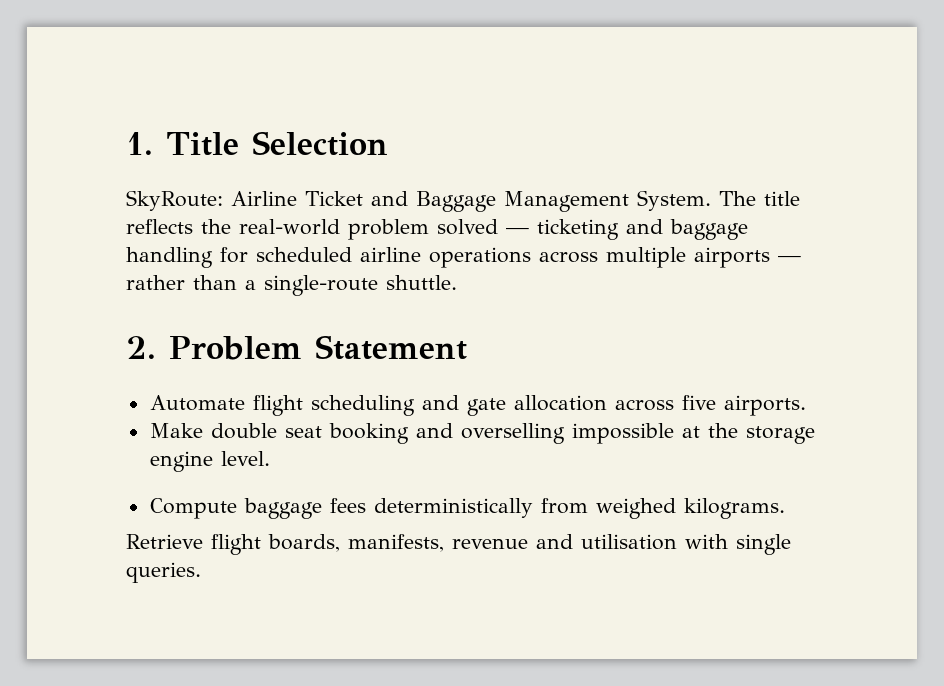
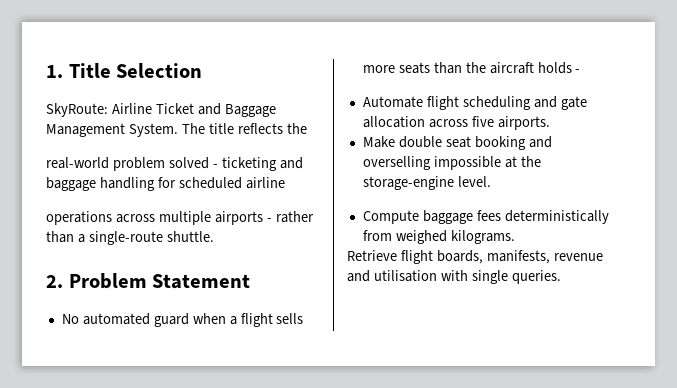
(231, 226) none -> (307, 128) //
[506,228,529,234] — -> [212,164,218,168] -
(421, 254) none -> (285, 183) //
[778,256,801,262] — -> [266,218,272,222] -
(467, 347) none -> [61,313,304,327] [362,62,581,74] // No automated guard when a flight sells more seats than the aircraft holds -
[745,426,815,444] [149,451,213,472] storage engine -> [362,176,454,190] storage-engine

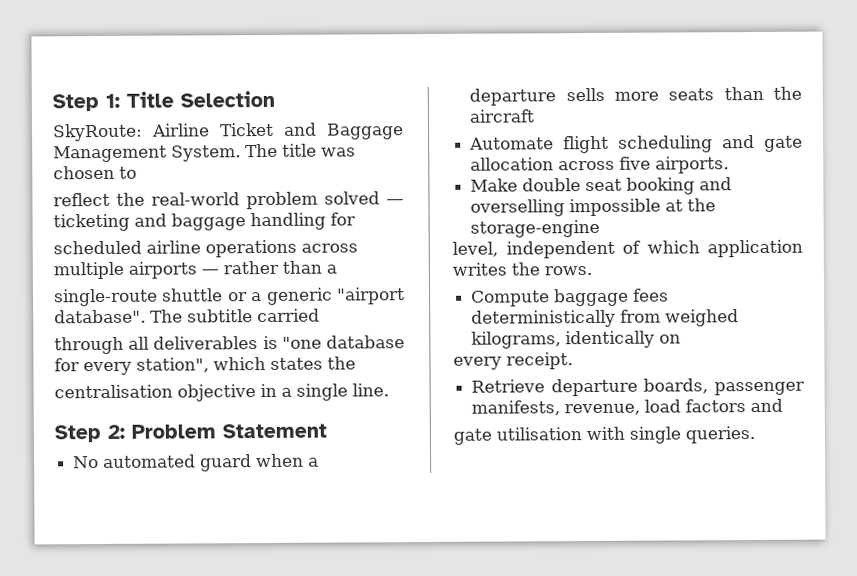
[46,65,63,78] 1. -> [52,93,120,112] Step 1:
[237,123,307,134] reflects the // -> [321,147,356,157] [53,165,137,180] [53,192,145,207] was chosen to // reflect the
[212,164,218,168] - -> [386,199,404,205] —
(176, 182) none -> (356, 219) //
(285, 183) // -> (201, 247) none
[266,218,272,222] - -> [201,269,219,275] —
[88,231,214,245] [46,275,63,288] single-route shuttle. // 2. -> [54,287,405,307] [54,308,320,324] [54,335,405,355] [54,356,356,376] [54,383,389,402] [54,424,125,443] // single-route shuttle or a generic "airport database". The subtitle carried // through all deliverables is "one database for every station", which states the // centralisation objective in a single line. // Step 2:
[240,313,273,327] flight -> [469,88,557,106] departure
[537,62,581,74] holds - -> (535, 116) none
[457,176,491,187] level. -> [452,239,803,259] [452,262,592,276] // level, independent of which application writes the rows.
[450,230,515,244] [347,250,603,264] [347,270,370,282] kilograms. // Retrieve flight boards, manifests, revenue and -> [471,330,682,349] [453,352,573,370] [471,378,805,397] [471,398,784,416] [453,428,492,445] kilograms, identically on // every receipt. // Retrieve departure boards, passenger manifests, revenue, load factors and // gate

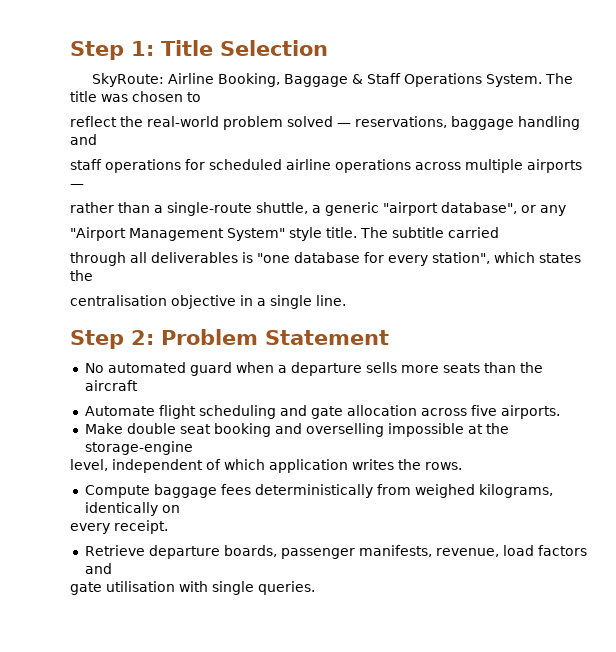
[219,122,404,140] [53,145,167,163] Ticket and Baggage Management -> [218,73,483,87] Booking, Baggage & Staff Operations
[53,212,356,232] ticketing and baggage handling for // -> [355,116,580,130] [70,134,97,145] [70,159,205,173] reservations, baggage handling and // staff operations for
(219, 272) none -> (84, 186) //
[54,287,405,307] [54,309,146,324] // single-route shuttle or a generic "airport database". -> [167,202,566,216] [70,227,357,241] single-route shuttle, a generic "airport database", or any // "Airport Management System" style title.

